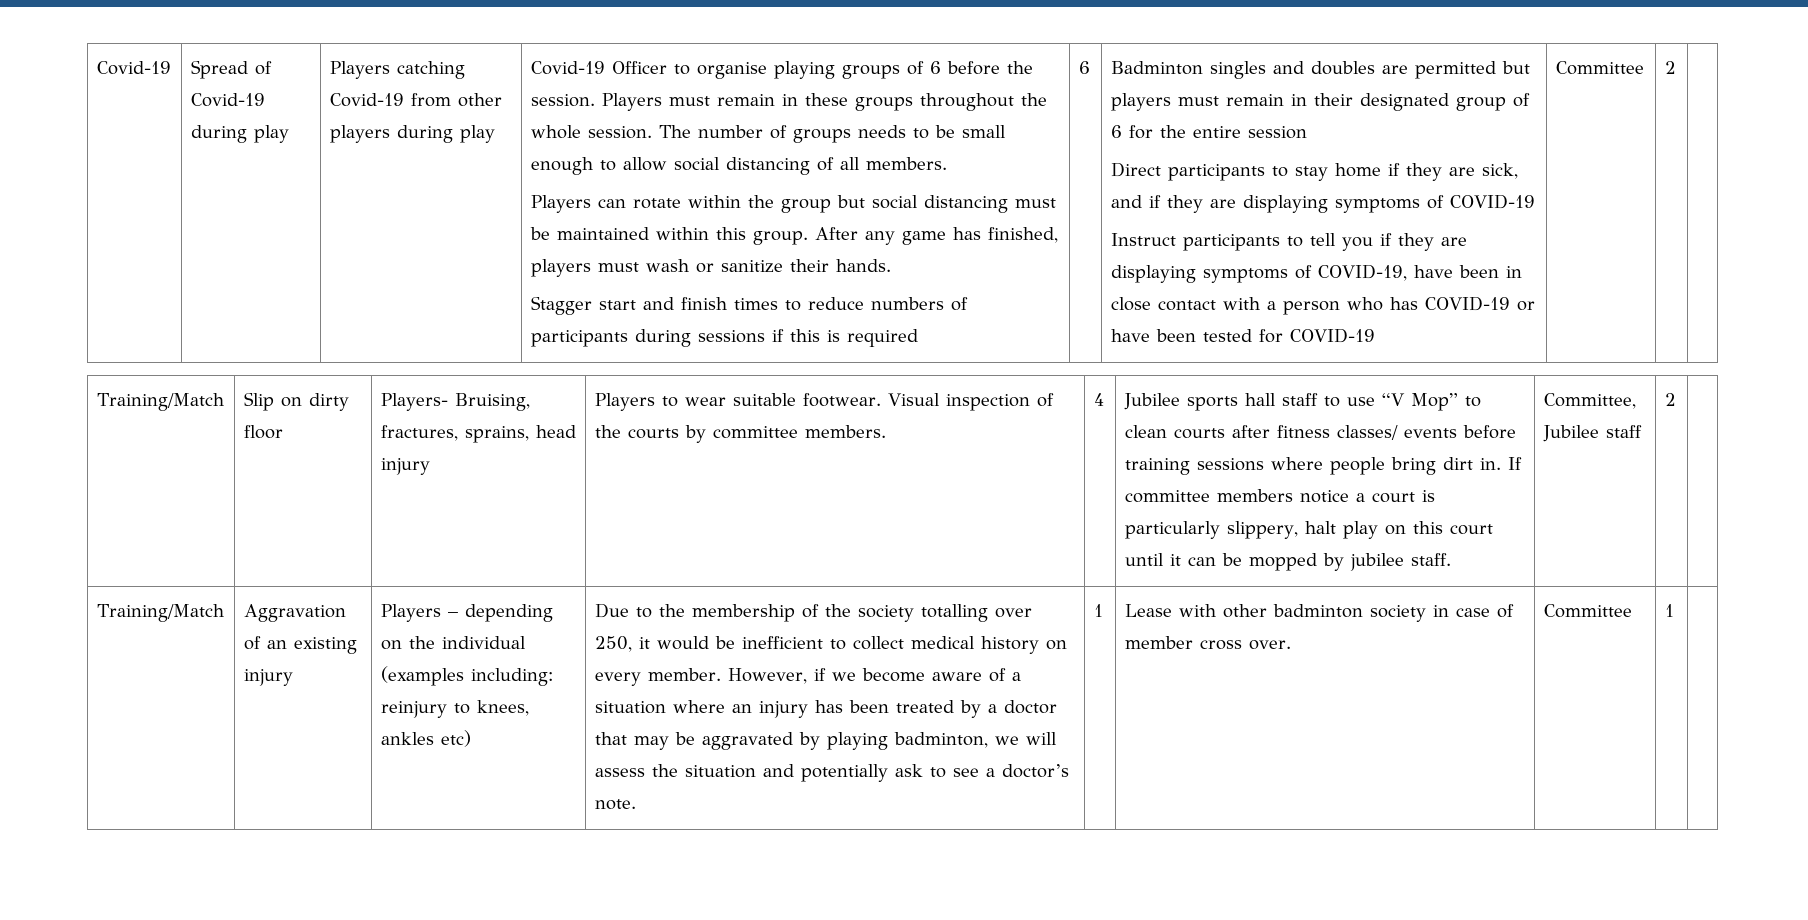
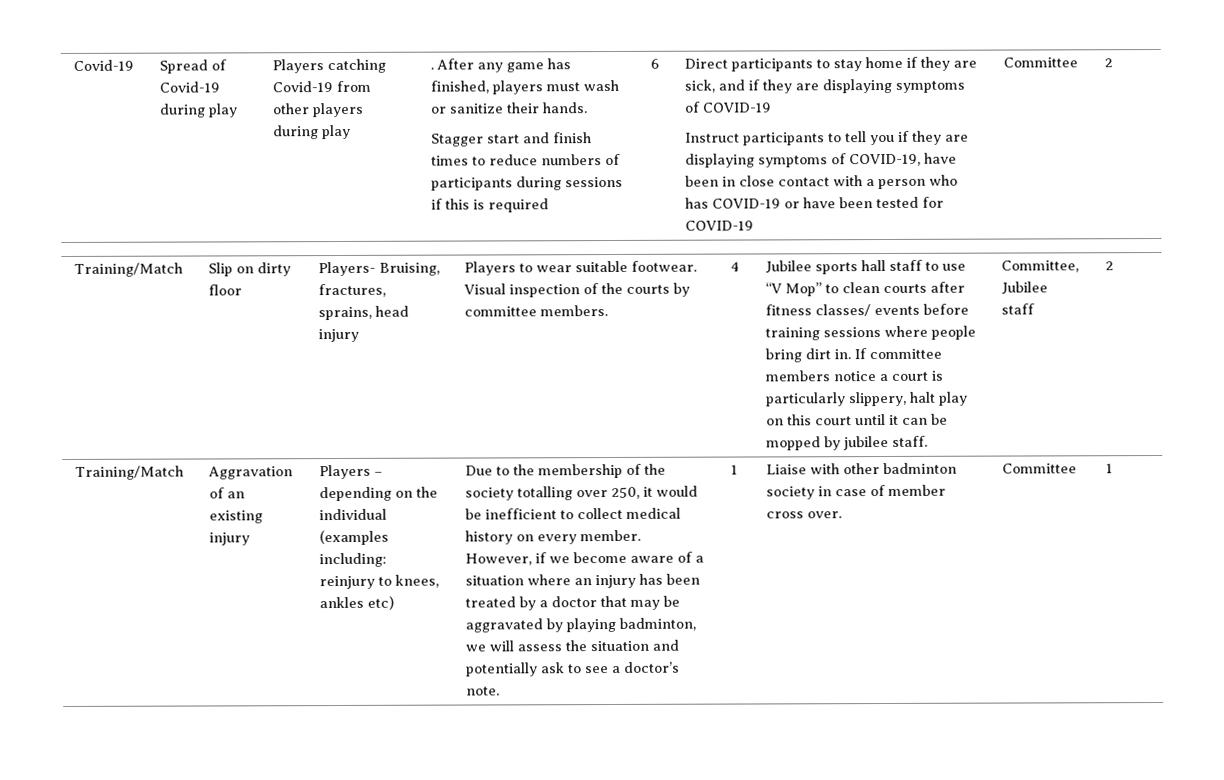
[530,61,1033,79] [530,93,1047,111] [530,125,1006,143] [530,157,947,175] [530,195,1056,213] [529,227,808,245] Covid-19 Officer to organise playing groups of 6 before the session. Players must remain in these groups throughout the whole session. The number of groups needs to be small enough to allow social distancing of all members. // Players can rotate within the group but social distancing must be maintained within this group. -> [429,67,434,70] .
[1110,61,1530,79] [1110,93,1530,111] [1110,125,1307,139] Badminton singles and doubles are permitted but players must remain in their designated group of 6 for the entire session // -> (659, 63) none
[1124,604,1172,617] Lease -> [765,464,807,475] Liaise

